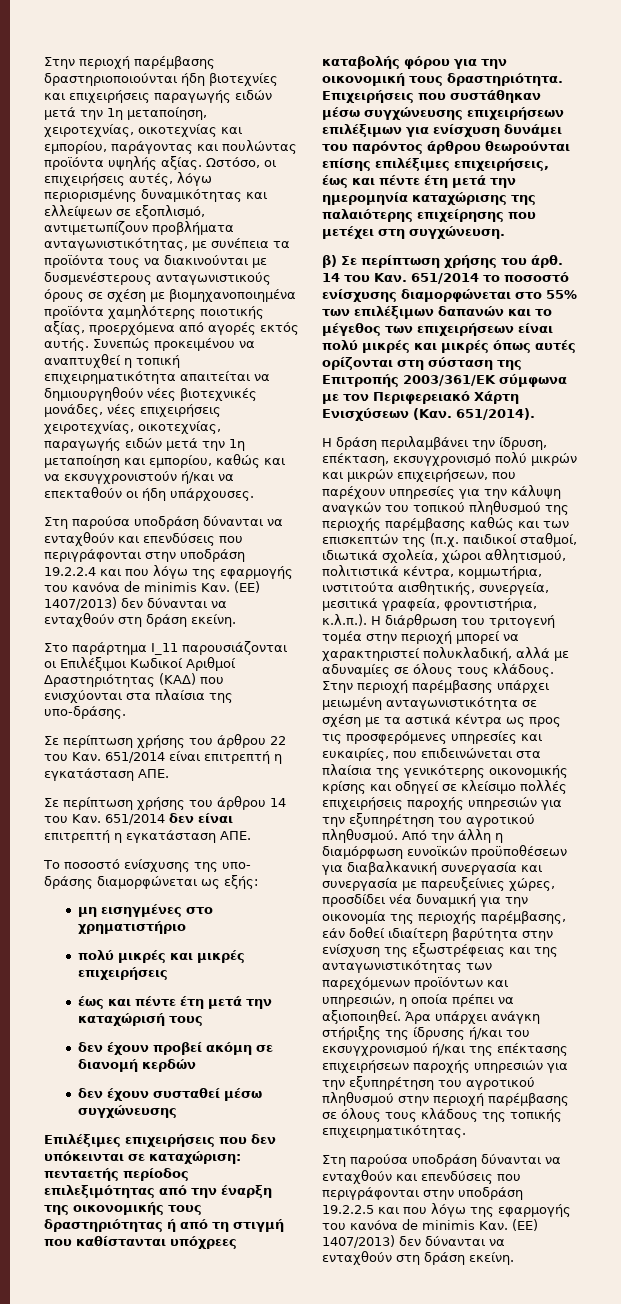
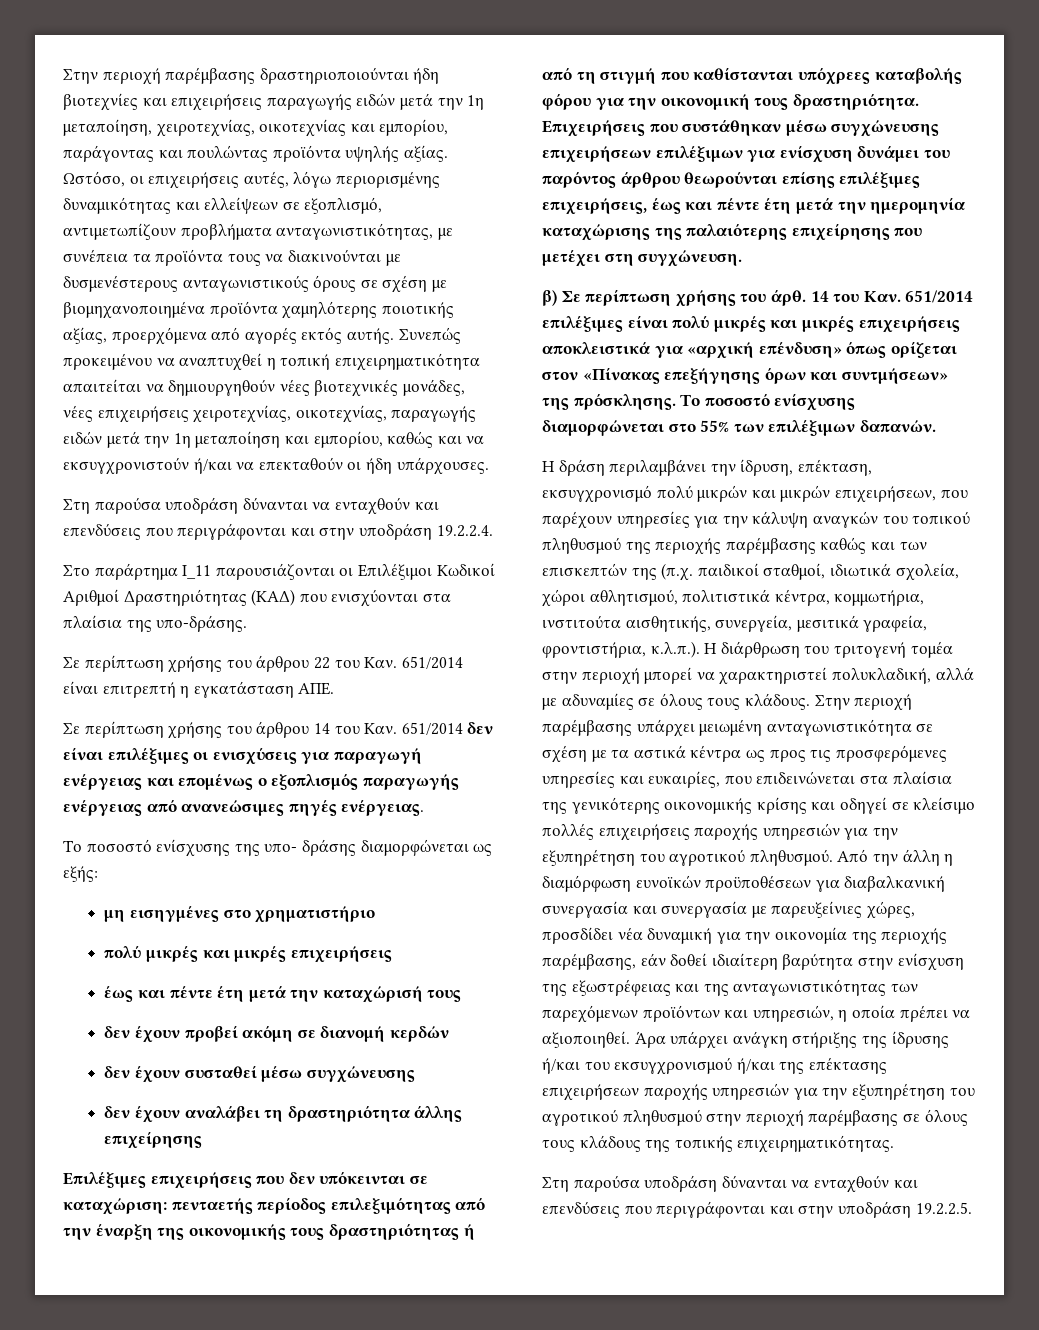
[145,549,245,562] [44,565,293,579] [44,581,260,593] [44,597,227,610] [44,613,236,627] στην υποδράση 19.2.2.4 και που λόγω της εφαρμογής του κανόνα de minimis Καν. (ΕΕ) 1407/2013) δεν δύνανται να ενταχθούν στη δράση εκείνη. -> [290,523,493,540] και στην υποδράση 19.2.2.4.
[44,830,251,843] επιτρεπτή η εγκατάσταση ΑΠΕ. -> [107,747,422,765] [63,773,459,790] [63,799,425,816] επιλέξιμες οι ενισχύσεις για παραγωγή ενέργειας και επομένως ο εξοπλισμός παραγωγής ενέργειας από ανανεώσιμες πηγές ενέργειας.
(177, 1111) none -> [104,1105,463,1123] [104,1131,203,1149] // δεν έχουν αναλάβει τη δραστηριότητα άλλης επιχείρησης
[483,275,500,282] το -> [542,315,960,333] [542,341,957,359] [542,367,948,384] [542,393,701,410] επιλέξιμες είναι πολύ μικρές και μικρές επιχειρήσεις αποκλειστικά για «αρχική επένδυση» όπως ορίζεται στον «Πίνακας επεξήγησης όρων και συντμήσεων» της πρόσκλησης. Το
[438,306,552,317] [322,323,553,336] [322,340,576,353] [322,357,522,370] [322,374,567,387] [322,391,519,404] [322,408,535,421] δαπανών και το μέγεθος των επιχειρήσεων είναι πολύ μικρές και μικρές όπως αυτές ορίζονται στη σύσταση της Επιτροπής 2003/361/ΕΚ σύμφωνα με τον Περιφερειακό Χάρτη Ενισχύσεων (Καν. 651/2014). -> [859,420,936,433] δαπανών.
[423,1187,523,1200] [322,1203,571,1217] [322,1219,538,1231] [322,1235,505,1248] [322,1251,514,1265] στην υποδράση 19.2.2.5 και που λόγω της εφαρμογής του κανόνα de minimis Καν. (ΕΕ) 1407/2013) δεν δύνανται να ενταχθούν στη δράση εκείνη. -> [769,1201,972,1218] και στην υποδράση 19.2.2.5.

